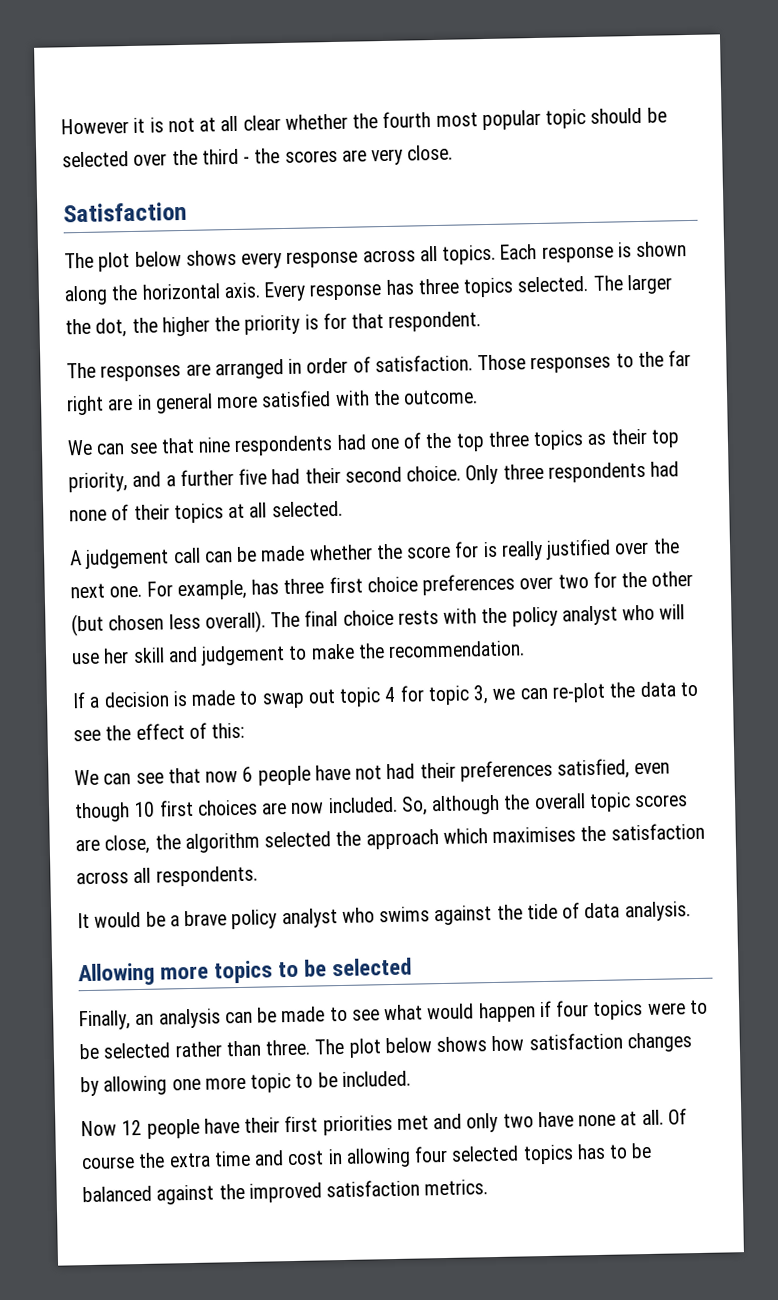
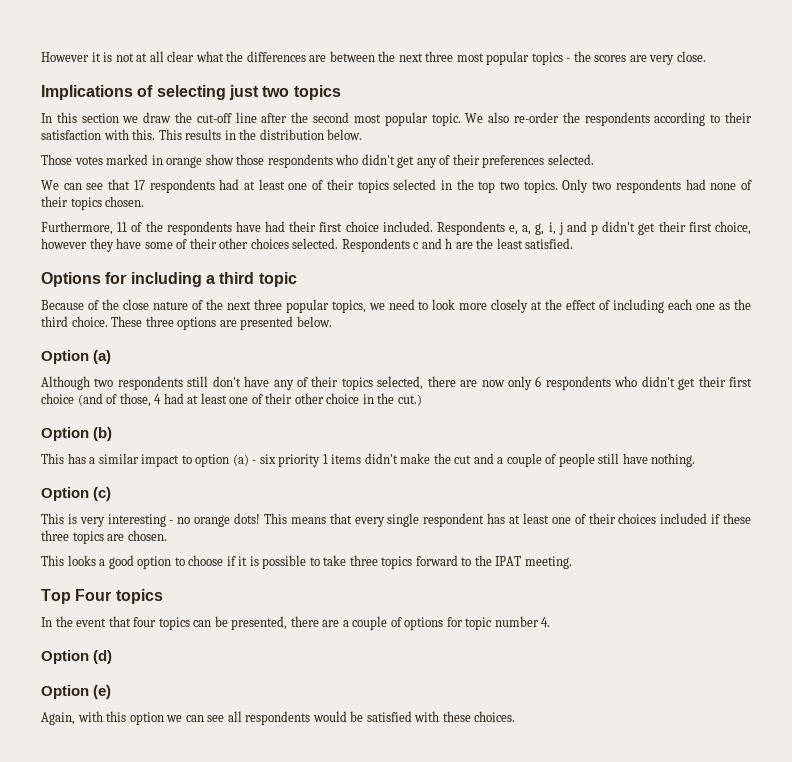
[284,107,667,131] [62,148,239,168] whether the fourth most popular topic should be selected over the third -> [195,51,563,65] what the differences are between the next three most popular topics
[63,201,187,223] [64,241,688,272] [64,274,673,306] [65,311,482,338] [66,349,692,382] [66,389,479,416] [67,428,680,456] [68,463,544,493] Satisfaction // The plot below shows every response across all topics. Each response is shown along the horizontal axis. Every response has three topics selected. The larger the dot, the higher the priority is for that respondent. // The responses are arranged in order of satisfaction. Those responses to the far right are in general more satisfied with the outcome. // We can see that nine respondents had one of the top three topics as their top priority, and a further five had their second choice. Only three -> [41,85,341,100] [41,112,752,126] [41,129,363,140] [41,154,594,168] [41,179,612,193] Implications of selecting just two topics // In this section we draw the cut-off line after the second most popular topic. We also re-order the respondents according to their satisfaction with this. This results in the distribution below. // Those votes marked in orange show those respondents who didn't get any of their preferences selected. // We can see that 17 respondents had at least one of their topics selected in the top two topics. Only two
[228,500,343,519] [69,538,680,569] [70,570,694,601] [71,604,686,637] [72,640,526,666] [72,681,698,709] [73,722,246,742] [74,758,671,786] [74,792,689,823] [75,822,705,855] [76,865,258,887] [77,901,691,930] [78,957,413,987] [79,999,708,1031] [79,1032,692,1060] [80,1070,411,1097] [81,1108,687,1139] [81,1142,653,1170] [82,1179,489,1205] at all selected. // A judgement call can be made whether the score for is really justified over the next one. For example, has three first choice preferences over two for the other (but chosen less overall). The final choice rests with the policy analyst who will use her skill and judgement to make the recommendation. // If a decision is made to swap out topic 4 for topic 3, we can re-plot the data to see the effect of this: // We can see that now 6 people have not had their preferences satisfied, even though 10 first choices are now included. So, although the overall topic scores are close, the algorithm selected the approach which maximises the satisfaction across all respondents. // It would be a brave policy analyst who swims against the tide of data analysis. // Allowing more topics to be selected // Finally, an analysis can be made to see what would happen if four topics were to be selected rather than three. The plot below shows how satisfaction changes by allowing one more topic to be included. // Now 12 people have their first priorities met and only two have none at all. Of course the extra time and cost in allowing four selected topics has to be balanced against the improved satisfaction metrics. -> [105,196,145,207] [41,221,751,235] [41,238,574,252] [41,272,297,287] [41,299,751,313] [41,316,332,330] [41,350,112,364] [41,376,753,390] [41,393,422,407] [41,427,113,441] [41,453,696,467] [41,487,112,501] [41,513,751,527] [41,530,167,544] [41,555,572,569] [41,589,163,604] [41,616,551,630] [41,650,113,664] [41,685,112,699] [41,711,516,725] chosen. // Furthermore, 11 of the respondents have had their first choice included. Respondents e, a, g, i, j and p didn't get their first choice, however they have some of their other choices selected. Respondents c and h are the least satisfied. // Options for including a third topic // Because of the close nature of the next three popular topics, we need to look more closely at the effect of including each one as the third choice. These three options are presented below. // Option (a) // Although two respondents still don't have any of their topics selected, there are now only 6 respondents who didn't get their first choice (and of those, 4 had at least one of their other choice in the cut.) // Option (b) // This has a similar impact to option (a) - six priority 1 items didn't make the cut and a couple of people still have nothing. // Option (c) // This is very interesting - no orange dots! This means that every single respondent has at least one of their choices included if these three topics are chosen. // This looks a good option to choose if it is possible to take three topics forward to the IPAT meeting. // Top Four topics // In the event that four topics can be presented, there are a couple of options for topic number 4. // Option (d) // Option (e) // Again, with this option we can see all respondents would be satisfied with these choices.

